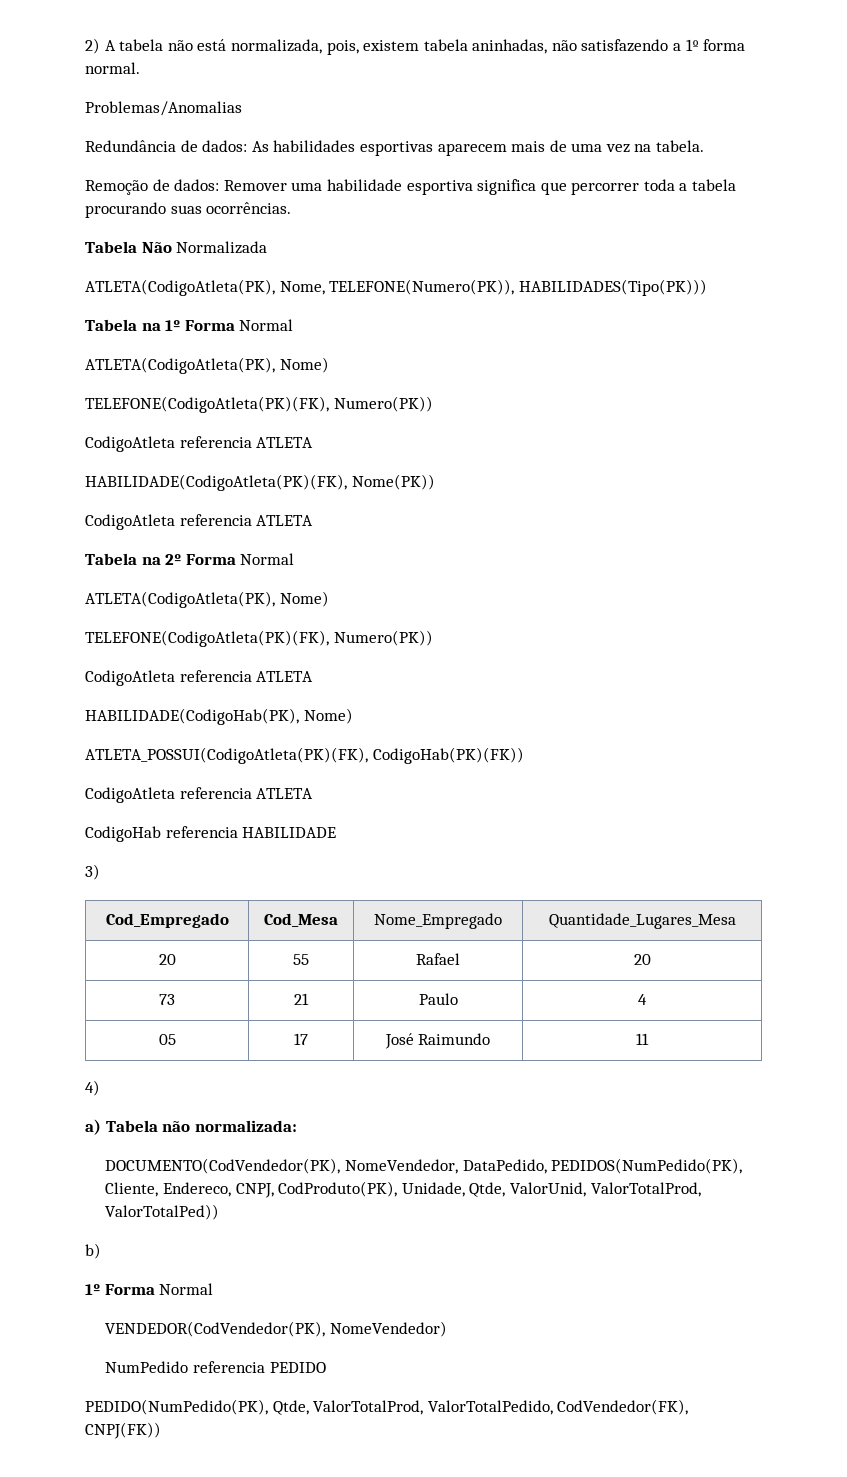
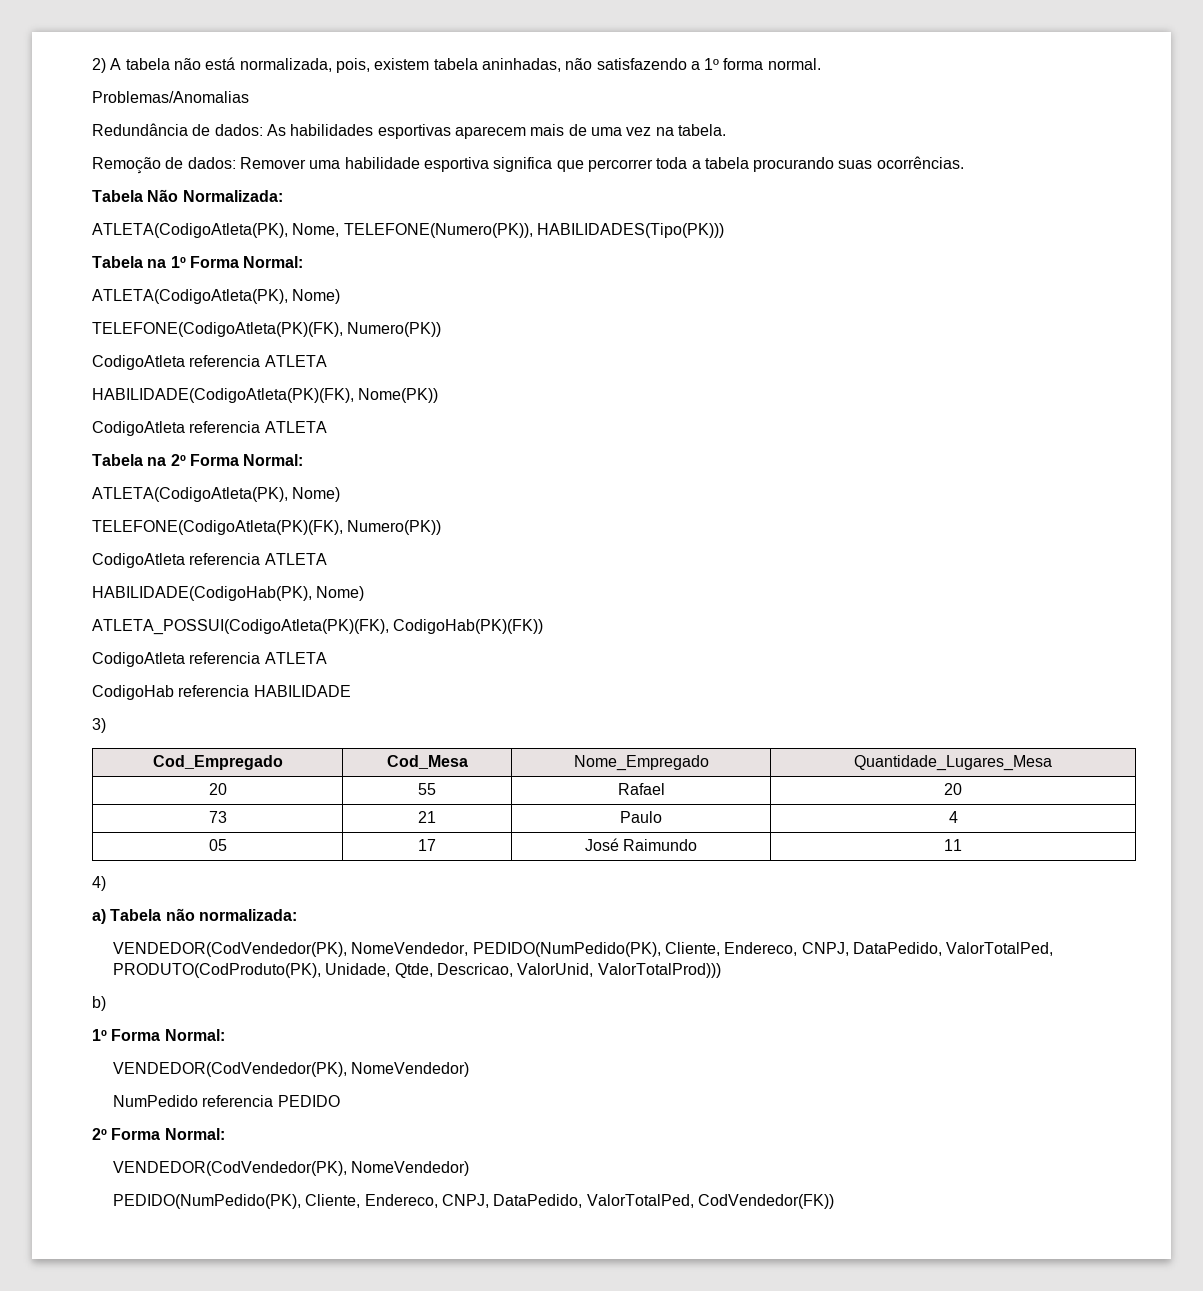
[176,241,268,254] Normalizada -> [182,190,283,202] Normalizada:
[239,319,294,331] Normal -> [243,256,304,268] Normal:
[240,553,295,565] Normal -> [243,454,304,466] Normal:
[105,1158,743,1174] [105,1181,701,1198] [105,1204,220,1220] DOCUMENTO(CodVendedor(PK), NomeVendedor, DataPedido, PEDIDOS(NumPedido(PK), Cliente, Endereco, CNPJ, CodProduto(PK), Unidade, Qtde, ValorUnid, ValorTotalProd, ValorTotalPed)) -> [112,942,1054,957] [112,963,721,978] VENDEDOR(CodVendedor(PK), NomeVendedor, PEDIDO(NumPedido(PK), Cliente, Endereco, CNPJ, DataPedido, ValorTotalPed, PRODUTO(CodProduto(PK), Unidade, Qtde, Descricao, ValorUnid, ValorTotalProd)))
[159,1283,214,1295] Normal -> [164,1029,225,1041] Normal:
[85,1399,689,1415] [85,1422,161,1439] PEDIDO(NumPedido(PK), Qtde, ValorTotalProd, ValorTotalPedido, CodVendedor(FK), CNPJ(FK)) -> [92,1128,225,1140] [112,1161,470,1176] [112,1194,834,1209] 2º Forma Normal: // VENDEDOR(CodVendedor(PK), NomeVendedor) // PEDIDO(NumPedido(PK), Cliente, Endereco, CNPJ, DataPedido, ValorTotalPed, CodVendedor(FK))

